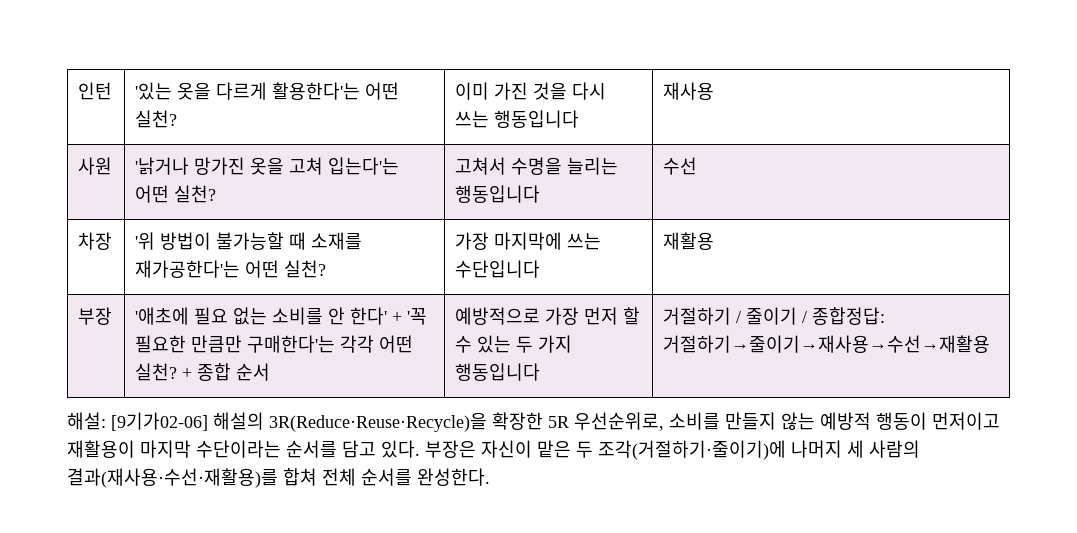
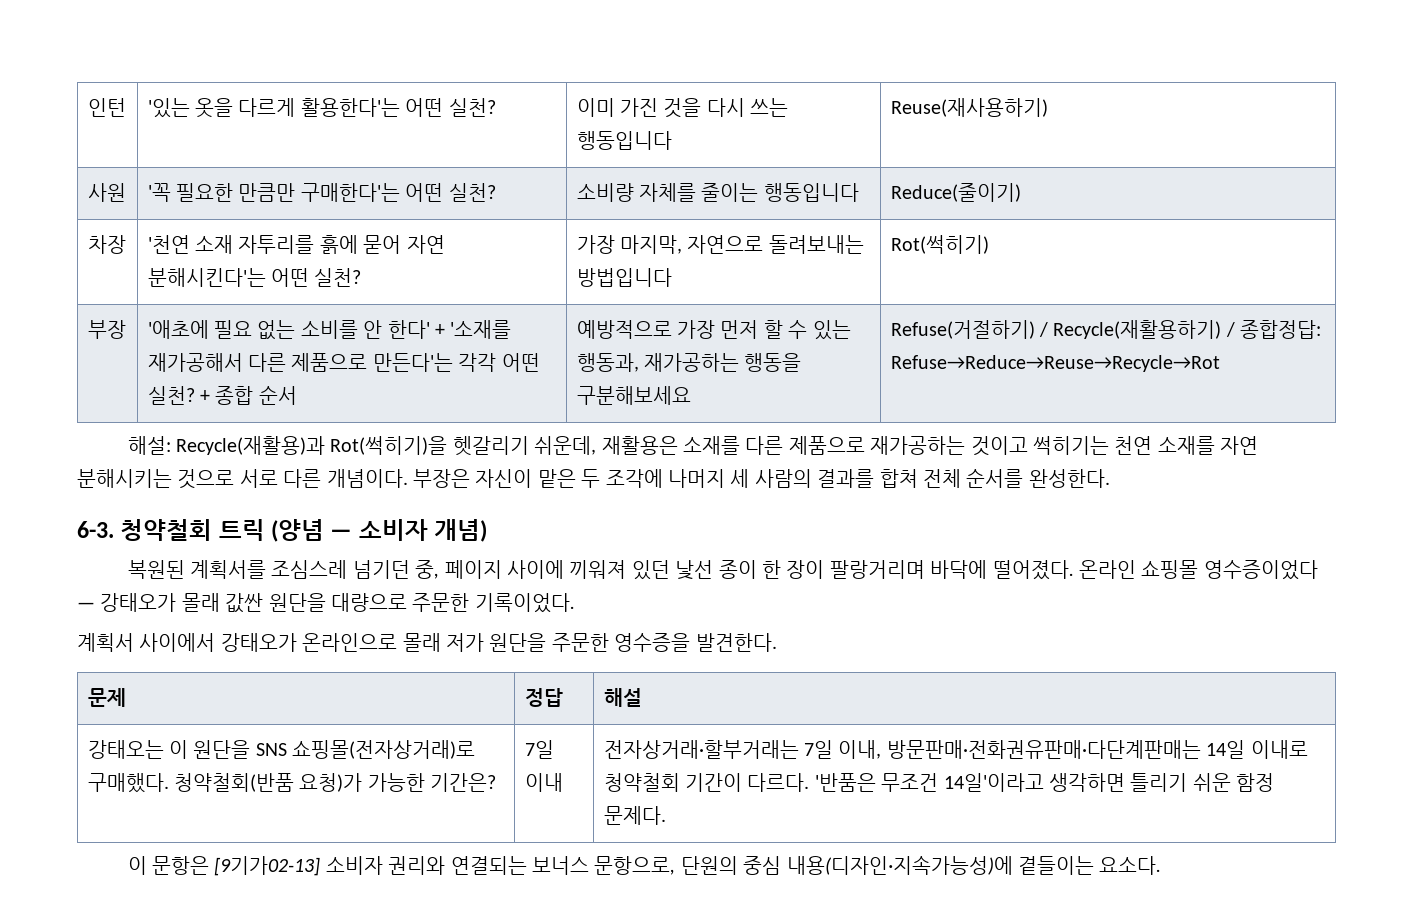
[663,82,715,100] 재사용 -> [890,98,1048,117] Reuse(재사용하기)
[135,157,400,175] [135,185,217,203] [455,157,619,175] [455,185,541,203] [663,157,698,175] '낡거나 망가진 옷을 고쳐 입는다'는 어떤 실천? | 고쳐서 수명을 늘리는 행동입니다 | 수선 -> [147,183,496,202] [576,183,859,202] [890,183,1021,202] '꼭 필요한 만큼만 구매한다'는 어떤 실천? | 소비량 자체를 줄이는 행동입니다 | Reduce(줄이기)
[135,232,363,250] [135,260,327,278] [455,232,602,250] [455,260,541,278] [663,232,715,250] '위 방법이 불가능할 때 소재를 재가공한다'는 어떤 실천? | 가장 마지막에 쓰는 수단입니다 | 재활용 -> [147,235,445,254] [147,268,362,287] [576,235,864,254] [576,268,672,287] [890,235,989,254] '천연 소재 자투리를 흙에 묻어 자연 분해시킨다'는 어떤 실천? | 가장 마지막, 자연으로 돌려보내는 방법입니다 | Rot(썩히기)
[407,308,428,325] [135,335,336,353] '꼭 필요한 만큼만 구매한다'는 -> [450,320,512,339] [147,353,453,372] '소재를 재가공해서 다른 제품으로 만든다'는
[516,335,573,353] [455,363,541,381] [663,307,798,325] 두 가지 행동입니다 | 거절하기 / 줄이기 -> [576,353,802,372] [576,386,691,405] [890,320,1222,339] 행동과, 재가공하는 행동을 구분해보세요 | Refuse(거절하기) / Recycle(재활용하기)
[663,335,991,353] 거절하기→줄이기→재사용→수선→재활용 -> [890,355,1220,372] Refuse→Reduce→Reuse→Recycle→Rot
[111,412,1000,432] [67,440,420,458] [9기가02-06] 해설의 3R(Reduce·Reuse·Recycle)을 확장한 5R 우선순위로, 소비를 만들지 않는 예방적 행동이 먼저이고 재활용이 마지막 수단이라는 순서를 담고 있다. -> [175,436,1259,456] [77,469,408,489] Recycle(재활용)과 Rot(썩히기)을 헷갈리기 쉬운데, 재활용은 소재를 다른 제품으로 재가공하는 것이고 썩히기는 천연 소재를 자연 분해시키는 것으로 서로 다른 개념이다.
[598,440,786,460] 조각(거절하기·줄이기)에 -> [605,469,663,488] 조각에
[67,468,278,488] 결과(재사용·수선·재활용)를 -> [817,469,875,488] 결과를
(490, 477) none -> [77,519,488,542] [127,560,1318,580] [77,593,575,613] [77,633,777,652] [87,688,126,707] [524,688,563,707] [603,688,642,707] [87,740,476,759] [87,773,497,793] [524,740,554,759] [524,773,563,792] [603,740,1308,759] [603,773,1275,792] [603,806,666,825] [127,855,1162,876] // 6-3. 청약철회 트릭 (양념 — 소비자 개념) // 복원된 계획서를 조심스레 넘기던 중, 페이지 사이에 끼워져 있던 낯선 종이 한 장이 팔랑거리며 바닥에 떨어졌다. 온라인 쇼핑몰 영수증이었다 — 강태오가 몰래 값싼 원단을 대량으로 주문한 기록이었다. // 계획서 사이에서 강태오가 온라인으로 몰래 저가 원단을 주문한 영수증을 발견한다. // 문제 | 정답 | 해설 // 강태오는 이 원단을 SNS 쇼핑몰(전자상거래)로 구매했다. 청약철회(반품 요청)가 가능한 기간은? | 7일 이내 | 전자상거래·할부거래는 7일 이내, 방문판매·전화권유판매·다단계판매는 14일 이내로 청약철회 기간이 다르다. '반품은 무조건 14일'이라고 생각하면 틀리기 쉬운 함정 문제다. // 이 문항은 [9기가02-13] 소비자 권리와 연결되는 보너스 문항으로, 단원의 중심 내용(디자인·지속가능성)에 곁들이는 요소다.

